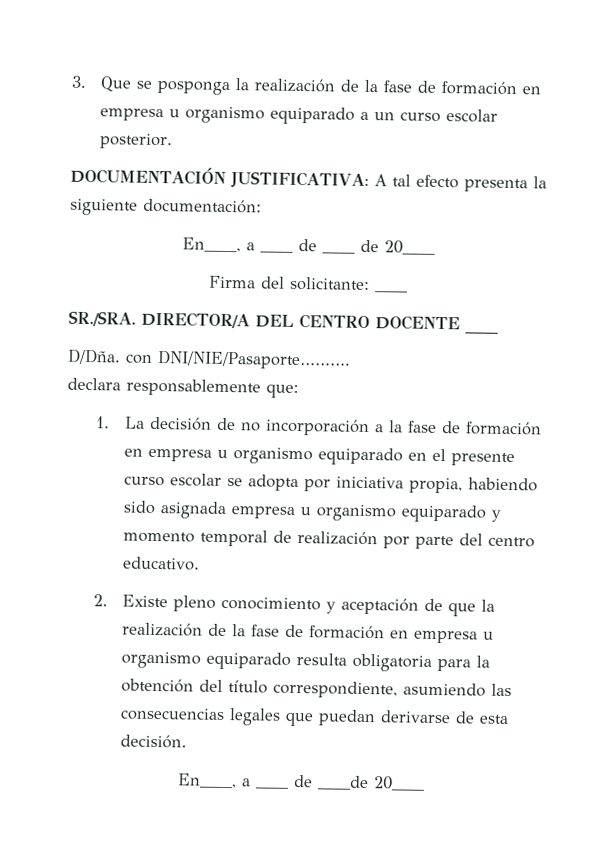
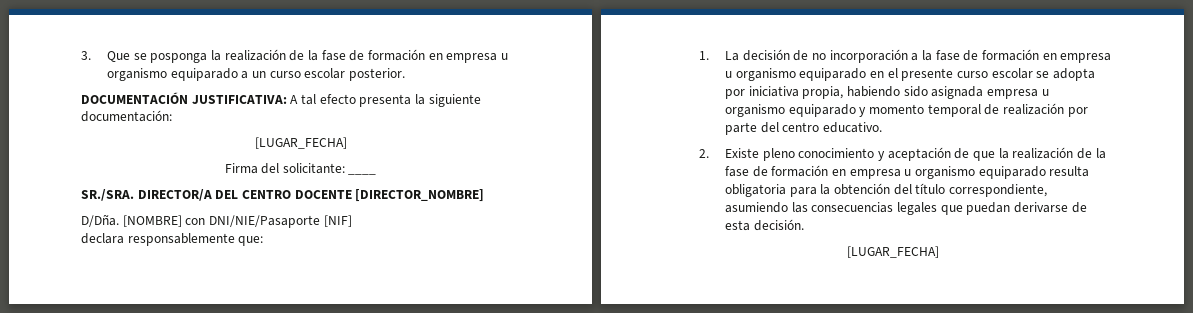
[181,237,435,255] En____, a ____ de ____ de 20____ -> [254,137,347,149] [LUGAR_FECHA]
[465,329,499,334] ____ -> [355,189,485,202] [DIRECTOR_NOMBRE]
[125,350,351,370] con DNI/NIE/Pasaporte………. -> [122,215,352,228] [NOMBRE] con DNI/NIE/Pasaporte [NIF]
[176,773,425,791] En____, a ____ de ____de 20____ -> [846,246,939,258] [LUGAR_FECHA]

